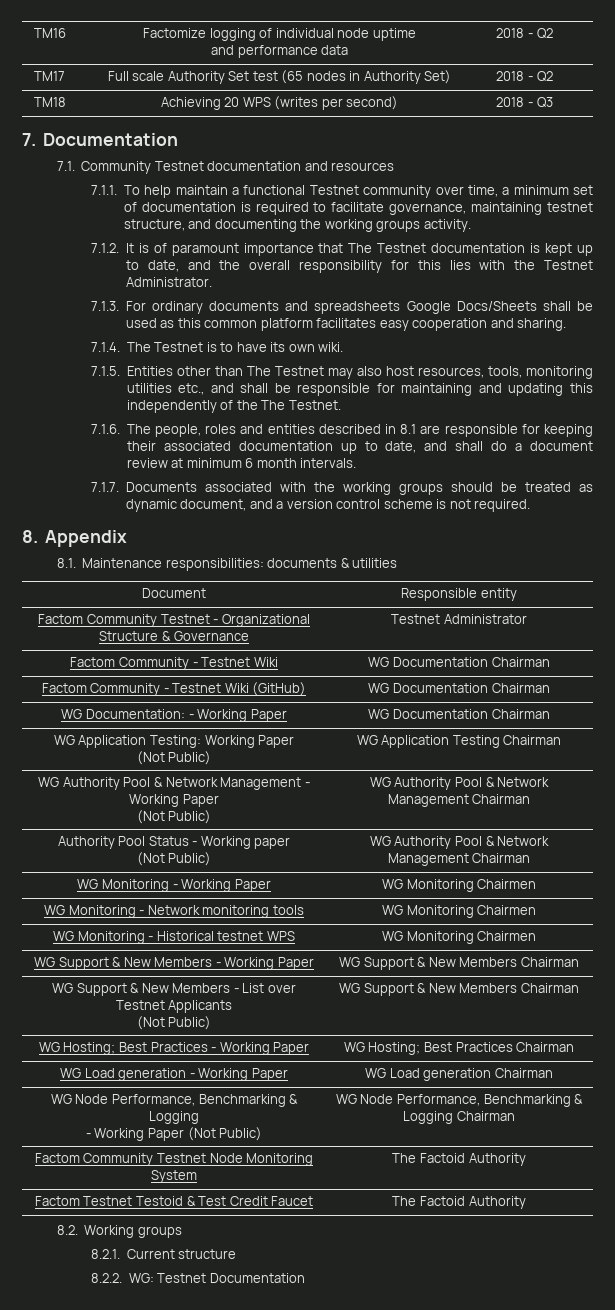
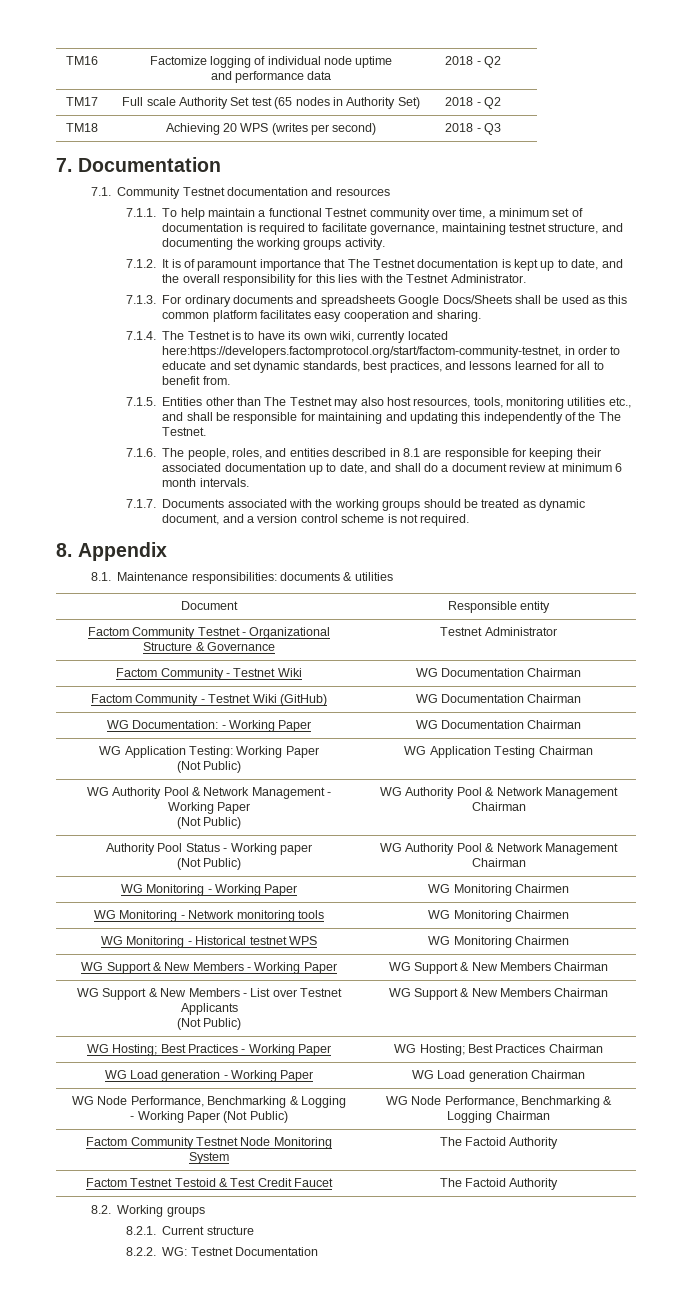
[318,342,344,352] wiki. -> [328,331,448,343] [162,346,621,358] [162,361,604,373] [162,376,230,385] wiki, currently located here:https://developers.factomprotocol.org/start/factom-community-testnet, in order to educate and set dynamic standards, best practices, and lessons learned for all to benefit from.
[205,424,237,434] roles -> [232,448,263,459] roles,

